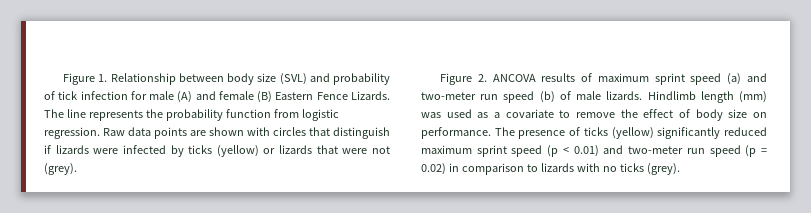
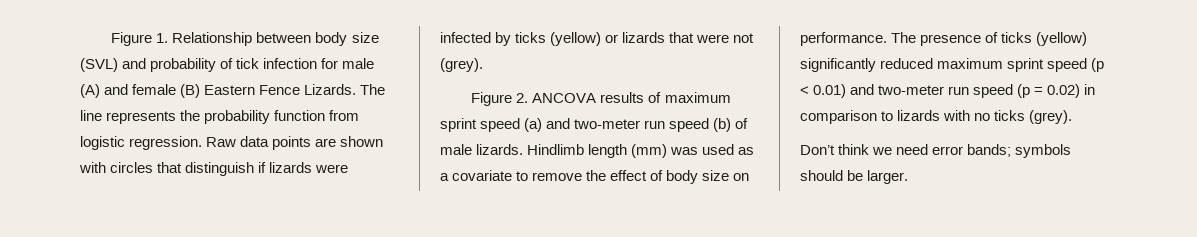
(680, 169) none -> [800,144,1072,158] [800,170,909,184] // Don’t think we need error bands; symbols should be larger.

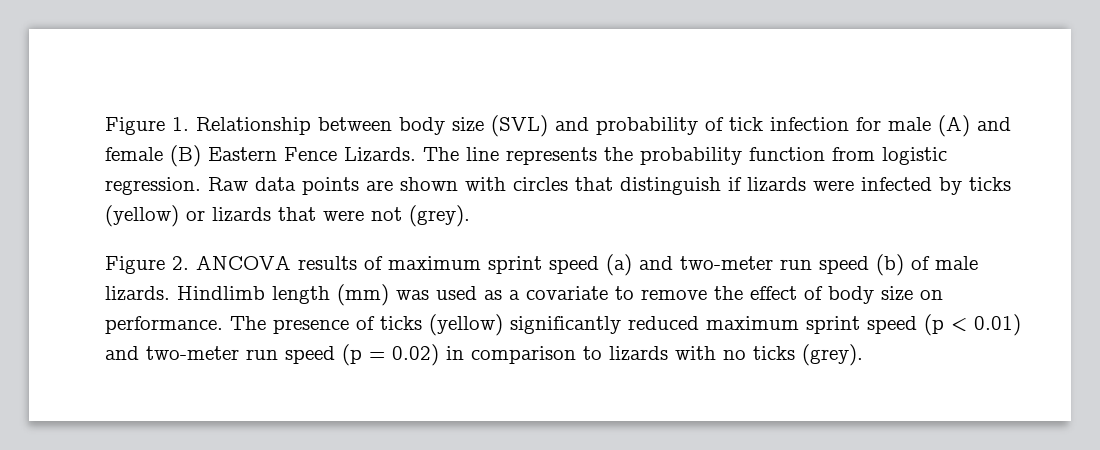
[800,144,1072,158] [800,170,909,184] // Don’t think we need error bands; symbols should be larger. -> (863, 355) none

